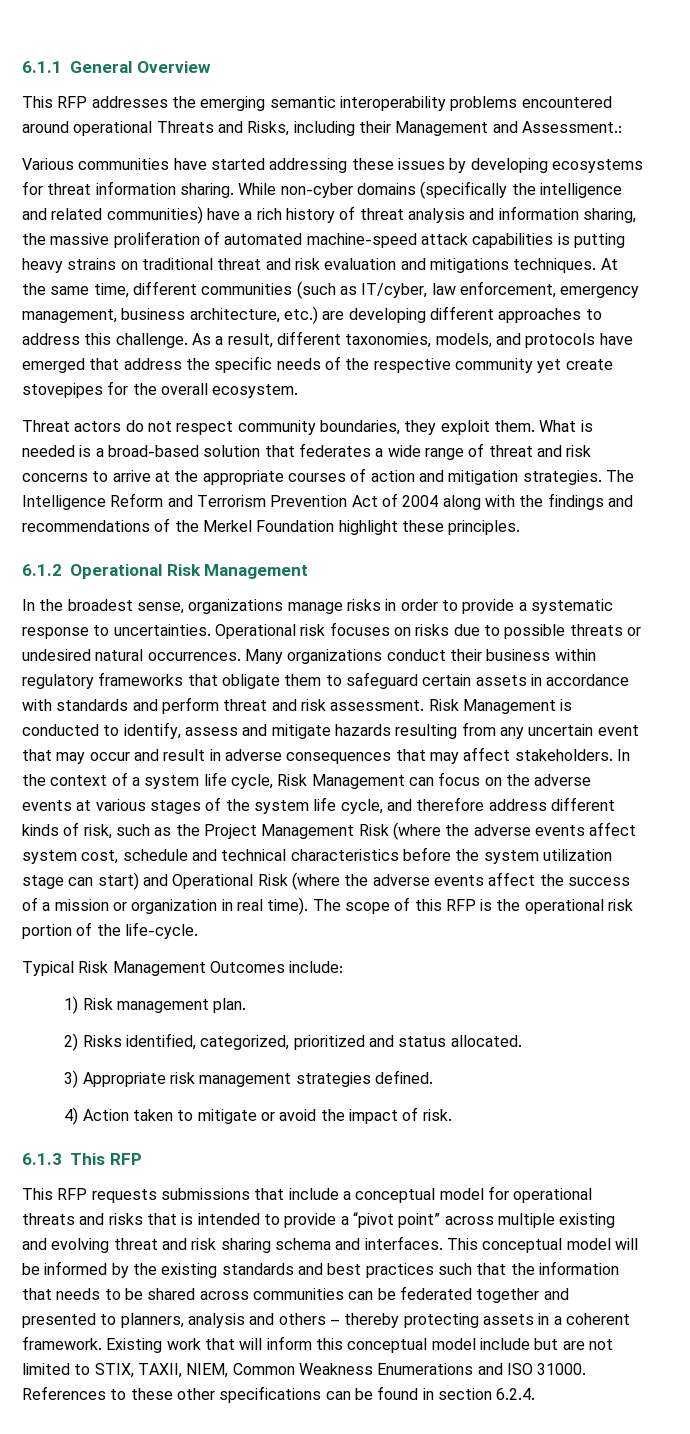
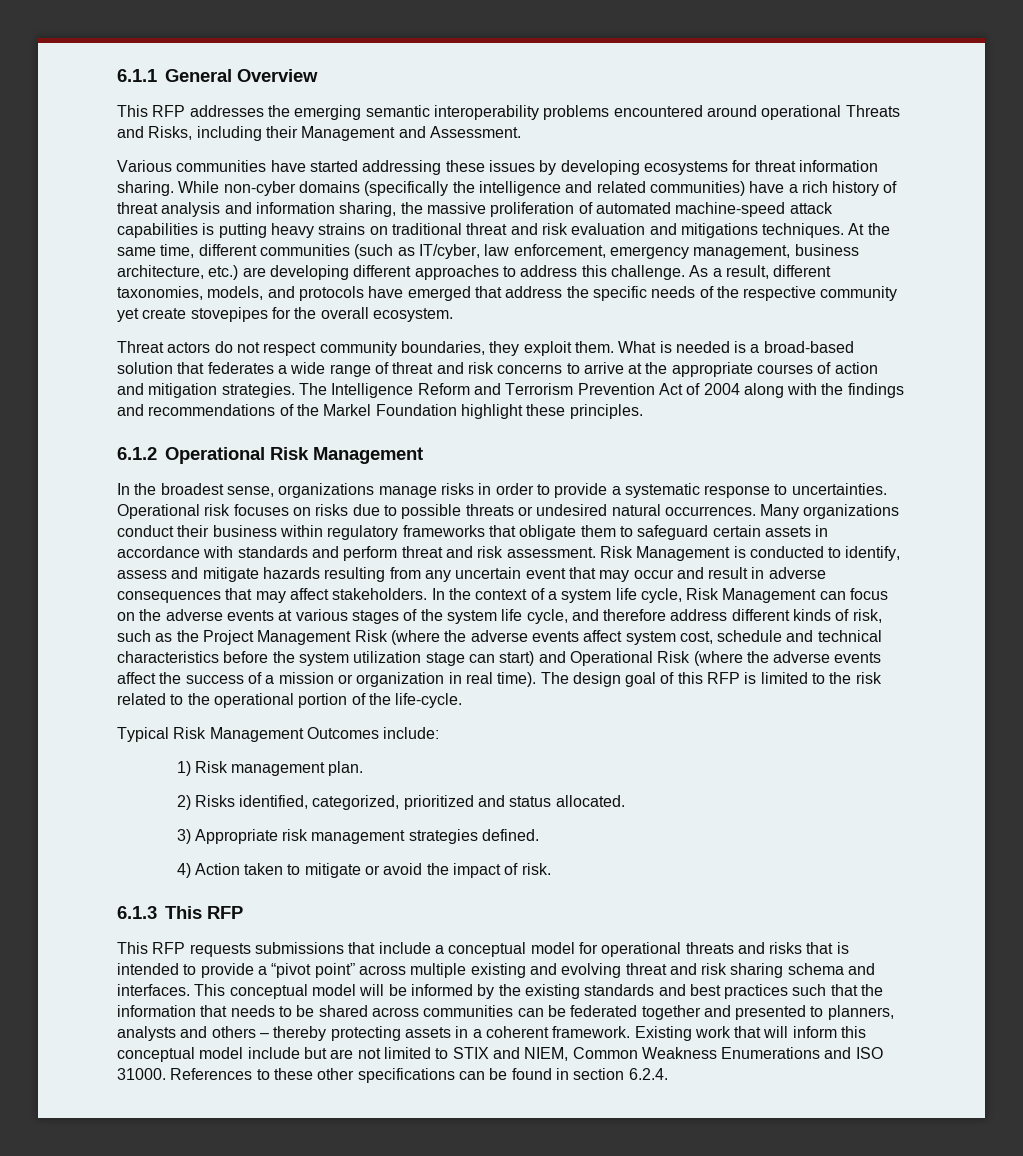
[521,121,622,133] Assessment.: -> [429,126,521,138] Assessment.
[202,520,252,532] Merkel -> [323,404,372,416] Markel
[344,902,390,914] scope -> [572,672,657,687] design goal
(493, 905) none -> [760,672,882,684] [117,693,184,705] limited to the risk related to
[608,899,634,911] risk -> (294, 700) none
[187,1313,245,1328] analysis -> [117,1026,176,1041] analysts
[94,1363,182,1378] STIX, TAXII, -> [452,1047,520,1059] STIX and

